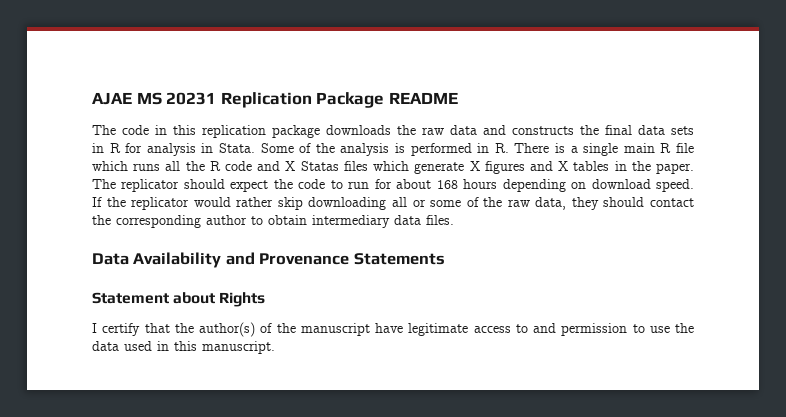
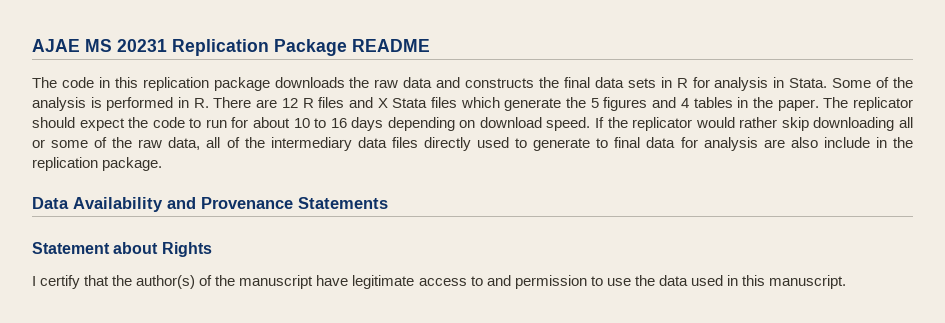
[555,143,695,156] [92,161,339,171] is a single main R file which runs all the R code and X Statas -> [256,97,428,108] are 12 R files and X Stata
[469,161,480,171] X -> [566,97,599,108] the 5
[558,161,569,171] X -> [680,98,689,108] 4
[436,179,498,189] 168 hours -> [293,117,384,131] 10 to 16 days
[571,197,694,210] [92,215,454,228] they should contact the corresponding author to obtain intermediary data files. -> [206,137,914,151] [32,157,163,171] all of the intermediary data files directly used to generate to final data for analysis are also include in the replication package.

